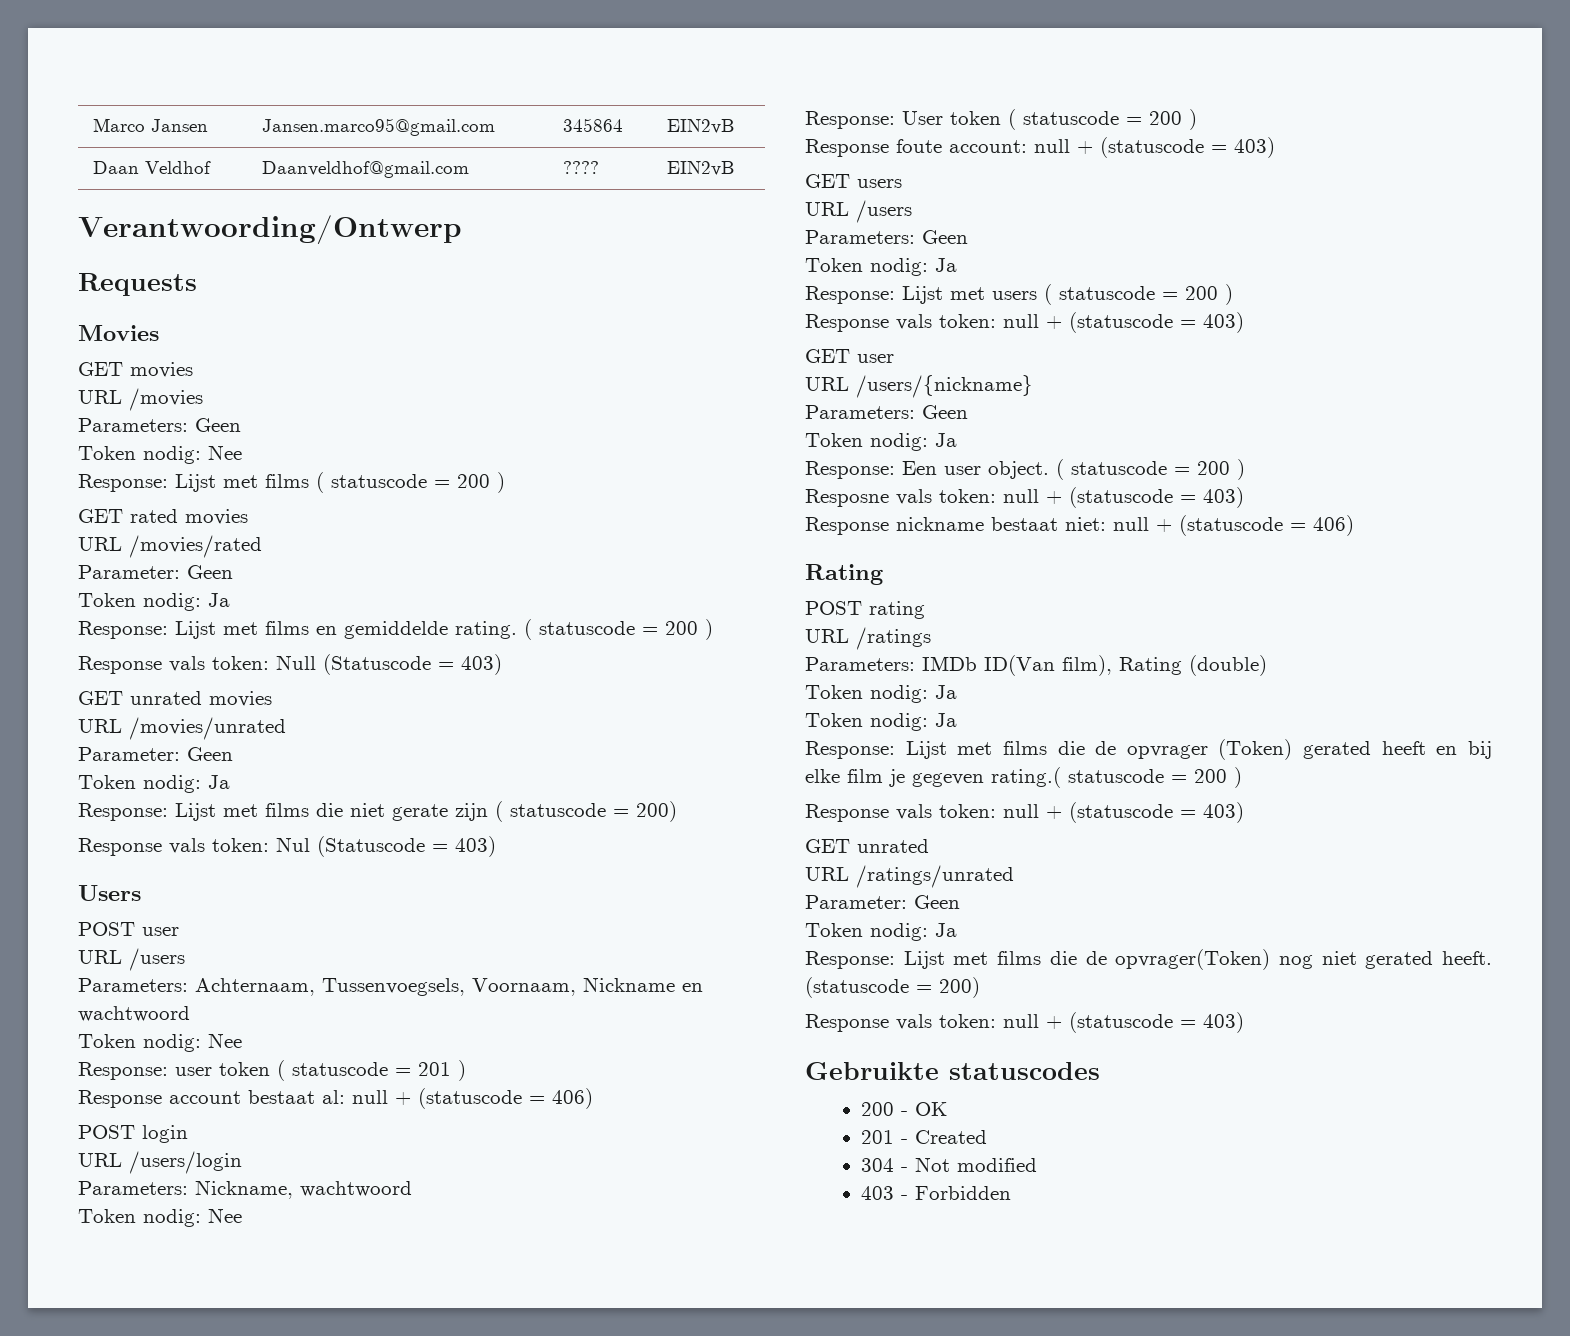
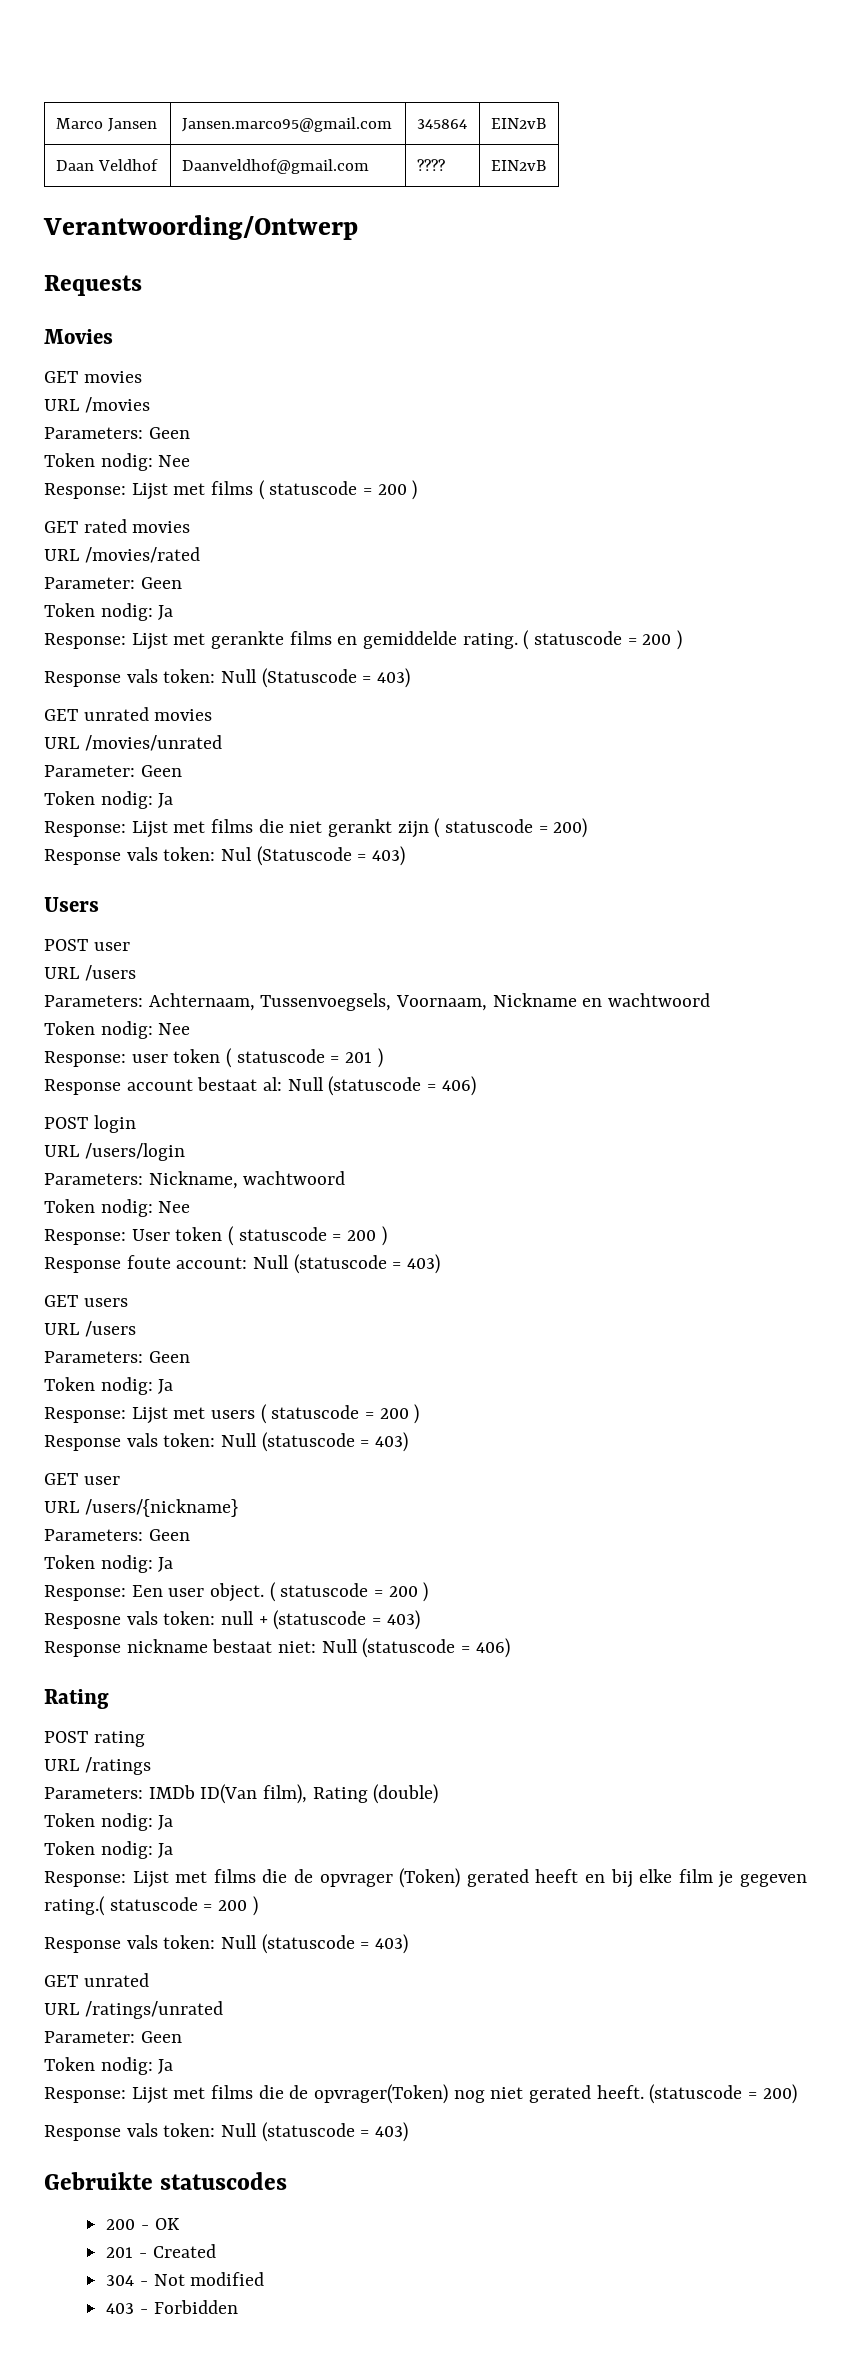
(258, 628) none -> [211,631,285,649] gerankte
[392,804,448,821] gerate -> [328,819,393,837] gerankt
[352,1090,411,1105] null + -> [287,1077,324,1091] Null
[1034,139,1093,154] null + -> [253,1255,290,1269] Null
[1003,314,1062,329] null + -> [221,1433,258,1447] Null
[1113,517,1172,532] null + -> [321,1639,358,1653] Null
[1003,804,1062,819] null + -> [221,1935,258,1949] Null
[1003,1014,1062,1029] null + -> [221,2123,258,2137] Null

